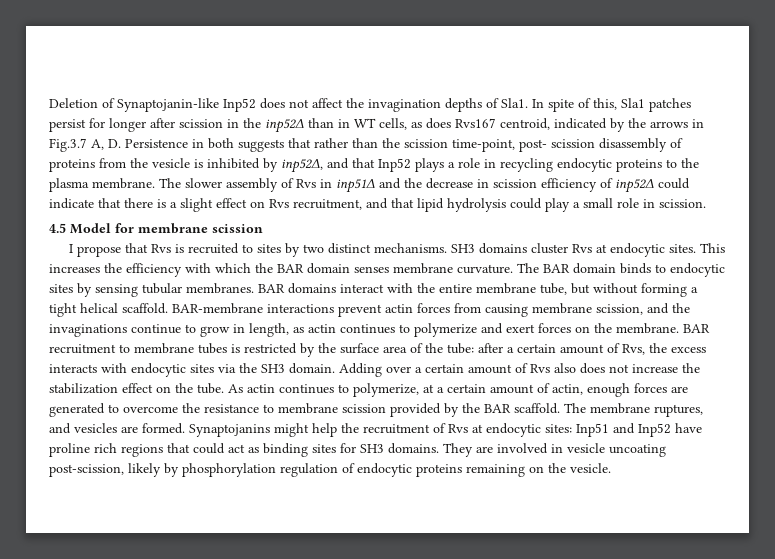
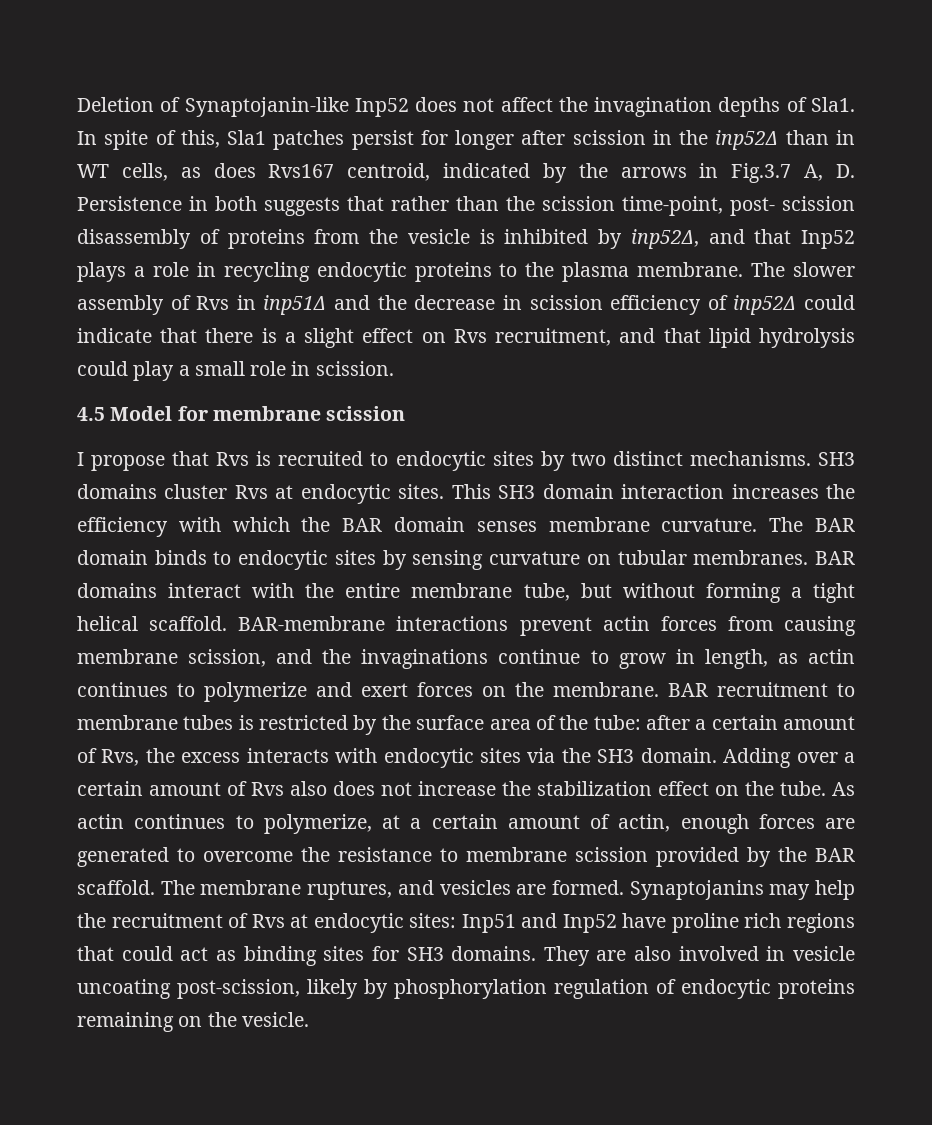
(254, 248) none -> [395,451,486,471] endocytic
(726, 248) none -> [498,484,725,499] SH3 domain interaction
(138, 290) none -> [489,551,611,565] curvature on
[274,423,309,437] might -> [769,884,811,900] may
(493, 449) none -> [634,946,672,961] also

